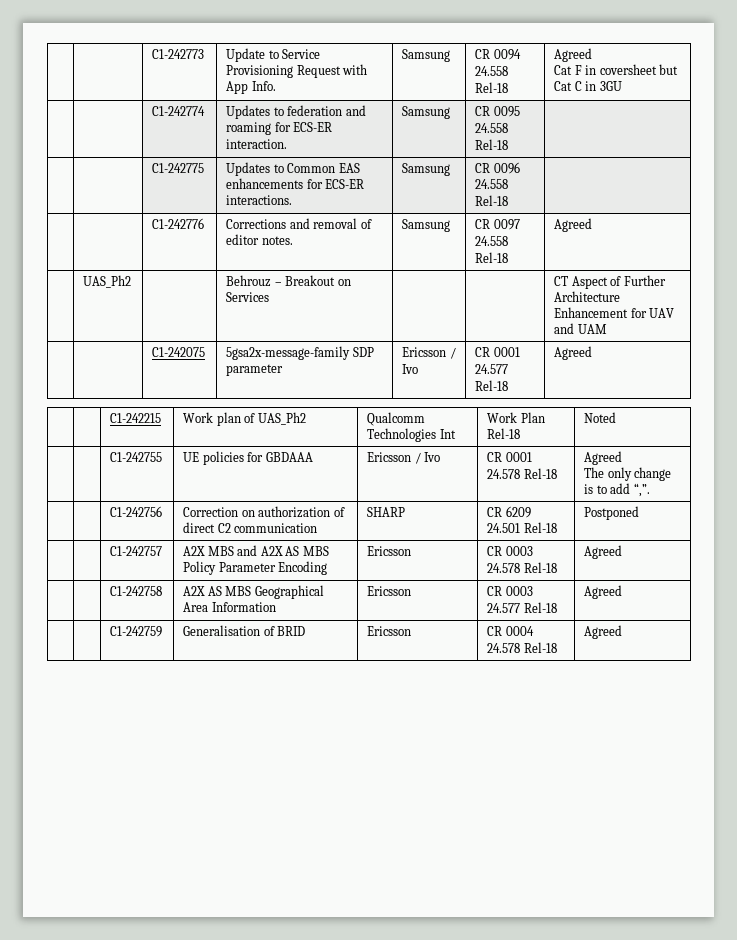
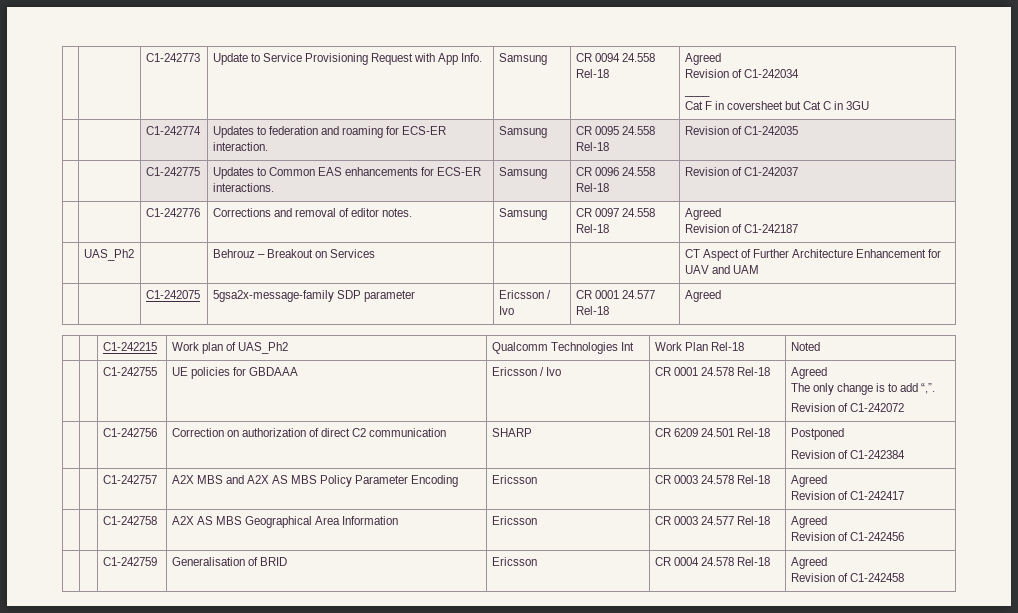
(593, 55) none -> [684,69,799,78] [683,94,710,97] // Revision of C1-242034 // ____
(509, 144) none -> [684,126,798,135] Revision of C1-242035
(509, 200) none -> [684,167,798,176] Revision of C1-242037
(593, 225) none -> [684,224,798,233] // Revision of C1-242187
(650, 490) none -> [790,403,904,412] // Revision of C1-242072
(640, 513) none -> [790,450,905,459] // Revision of C1-242384
(623, 552) none -> [790,491,904,500] // Revision of C1-242417
(623, 592) none -> [790,532,904,541] // Revision of C1-242456
(623, 632) none -> [790,573,904,582] // Revision of C1-242458

